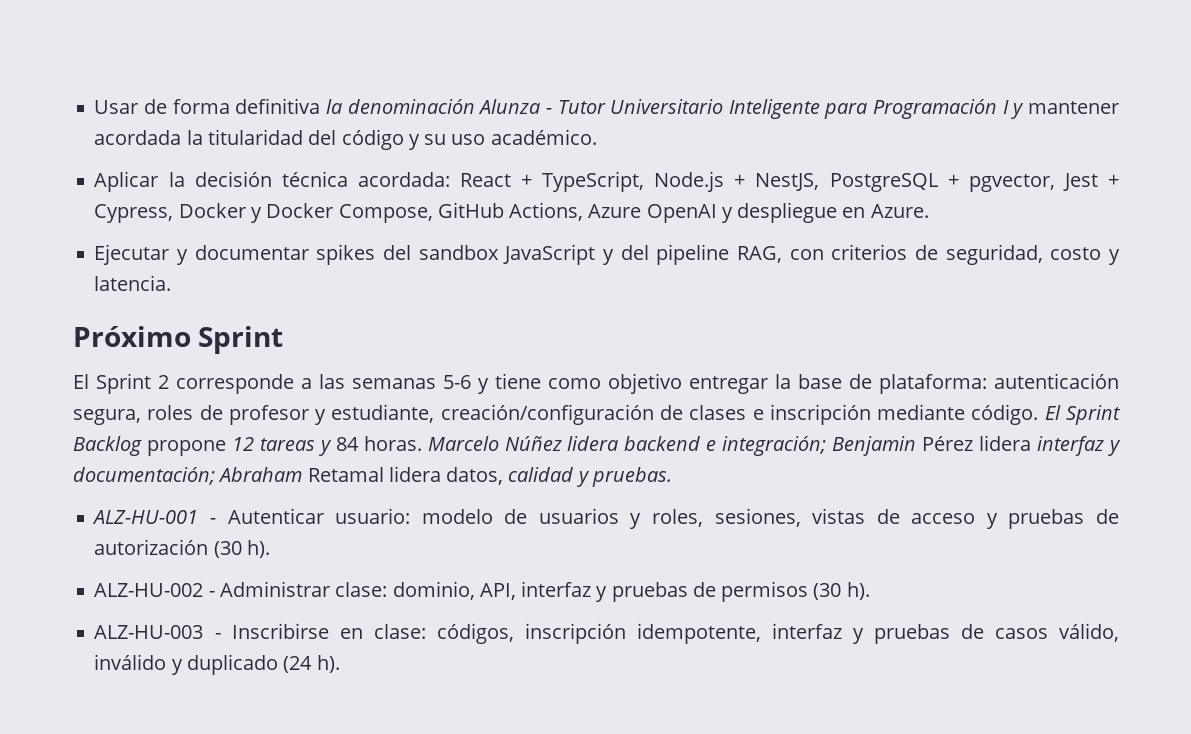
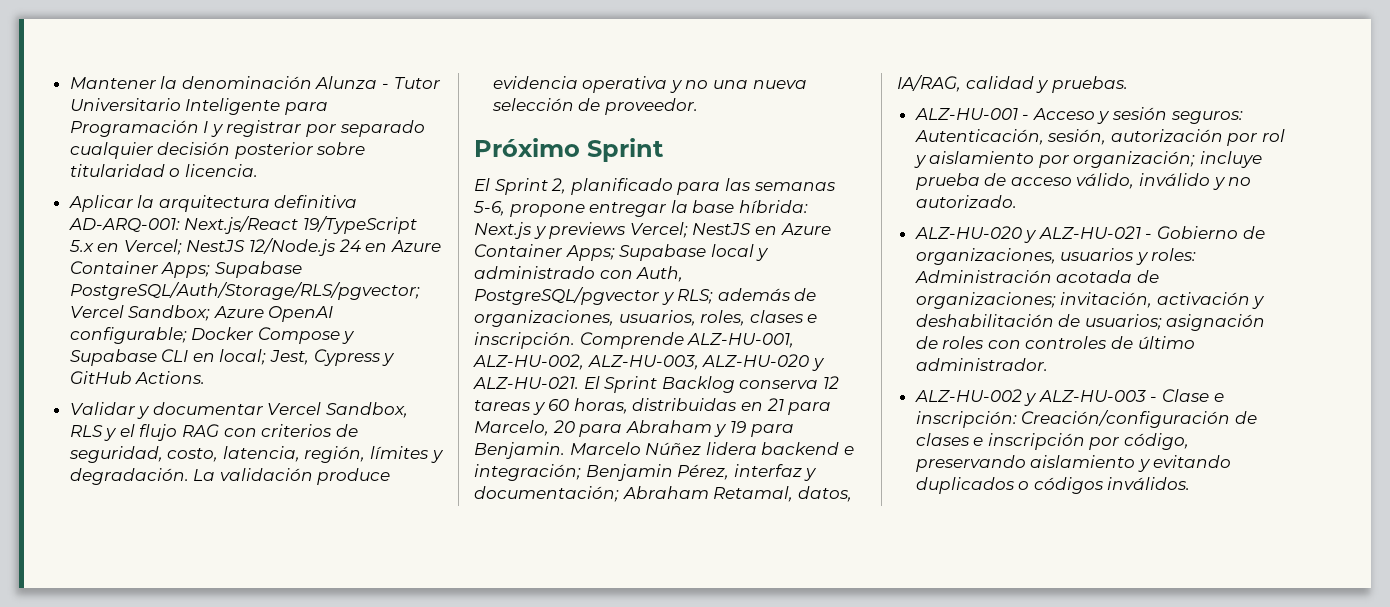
[94,98,321,114] Usar de forma definitiva -> [69,77,157,89] Mantener
[1027,101,1119,114] [94,129,597,150] [94,171,1120,192] [94,202,929,223] [94,244,1120,265] [94,275,172,291] [73,326,284,354] [73,373,1119,394] [73,404,1039,425] mantener acordada la titularidad del código y su uso académico. // Aplicar la decisión técnica acordada: React + TypeScript, Node.js + NestJS, PostgreSQL + pgvector, Jest + Cypress, Docker y Docker Compose, GitHub Actions, Azure OpenAI y despliegue en Azure. // Ejecutar y documentar spikes del sandbox JavaScript y del pipeline RAG, con criterios de seguridad, costo y latencia. // Próximo Sprint // El Sprint 2 corresponde a las semanas 5-6 y tiene como objetivo entregar la base de plataforma: autenticación segura, roles de profesor y estudiante, creación/configuración de clases e inscripción mediante código. -> [226,120,425,137] [69,142,366,159] [69,164,258,177] [68,195,358,212] [68,216,417,234] [68,238,441,256] [69,261,302,278] [69,282,420,300] [69,305,334,322] [69,327,356,344] [69,349,396,366] [69,371,206,384] [69,402,409,419] [69,424,358,441] [68,446,444,463] [69,468,391,485] [492,76,807,93] [491,98,698,115] [474,138,664,162] [474,178,835,195] [473,200,808,217] [474,222,831,239] [474,244,770,261] [474,266,684,282] [474,287,817,305] [474,310,818,327] [474,332,795,349] [473,354,825,371] [473,376,579,389] registrar por separado cualquier decisión posterior sobre titularidad o licencia. // Aplicar la arquitectura definitiva AD-ARQ-001: Next.js/React 19/TypeScript 5.x en Vercel; NestJS 12/Node.js 24 en Azure Container Apps; Supabase PostgreSQL/Auth/Storage/RLS/pgvector; Vercel Sandbox; Azure OpenAI configurable; Docker Compose y Supabase CLI en local; Jest, Cypress y GitHub Actions. // Validar y documentar Vercel Sandbox, RLS y el flujo RAG con criterios de seguridad, costo, latencia, región, límites y degradación. La validación produce evidencia operativa y no una nueva selección de proveedor. // Próximo Sprint // El Sprint 2, planificado para las semanas 5-6, propone entregar la base híbrida: Next.js y previews Vercel; NestJS en Azure Container Apps; Supabase local y administrado con Auth, PostgreSQL/pgvector y RLS; además de organizaciones, usuarios, roles, clases e inscripción. Comprende ALZ-HU-001, ALZ-HU-002, ALZ-HU-003, ALZ-HU-020 y ALZ-HU-021.
[146,440,226,456] propone -> [739,380,819,389] conserva
[335,436,422,451] 84 horas. -> [548,398,832,415] [474,420,794,437] [474,442,565,459] 60 horas, distribuidas en 21 para Marcelo, 20 para Abraham y 19 para Benjamin.
[922,435,1032,451] Pérez lidera -> [677,464,730,480] Pérez,
[307,466,504,485] Retamal lidera datos, -> [713,486,852,502] [897,75,961,92] Retamal, datos, IA/RAG,
[227,508,1120,529] [94,539,270,558] [94,581,870,602] [94,623,1119,644] [94,654,340,675] Autenticar usuario: modelo de usuarios y roles, sesiones, vistas de acceso y pruebas de autorización (30 h). // ALZ-HU-002 - Administrar clase: dominio, API, interfaz y pruebas de permisos (30 h). // ALZ-HU-003 - Inscribirse en clase: códigos, inscripción idempotente, interfaz y pruebas de casos válido, inválido y duplicado (24 h). -> [1032,107,1243,124] [914,129,1286,146] [913,151,1263,168] [915,173,1252,190] [915,195,1017,208] [914,226,1265,243] [915,248,1197,265] [914,270,1159,283] [915,292,1266,309] [915,314,1266,331] [915,336,1195,349] [915,358,1048,371] [914,389,1224,406] [915,410,1257,428] [915,433,1190,450] [915,455,1232,472] [915,477,1191,494] Acceso y sesión seguros: Autenticación, sesión, autorización por rol y aislamiento por organización; incluye prueba de acceso válido, inválido y no autorizado. // ALZ-HU-020 y ALZ-HU-021 - Gobierno de organizaciones, usuarios y roles: Administración acotada de organizaciones; invitación, activación y deshabilitación de usuarios; asignación de roles con controles de último administrador. // ALZ-HU-002 y ALZ-HU-003 - Clase e inscripción: Creación/configuración de clases e inscripción por código, preservando aislamiento y evitando duplicados o códigos inválidos.

